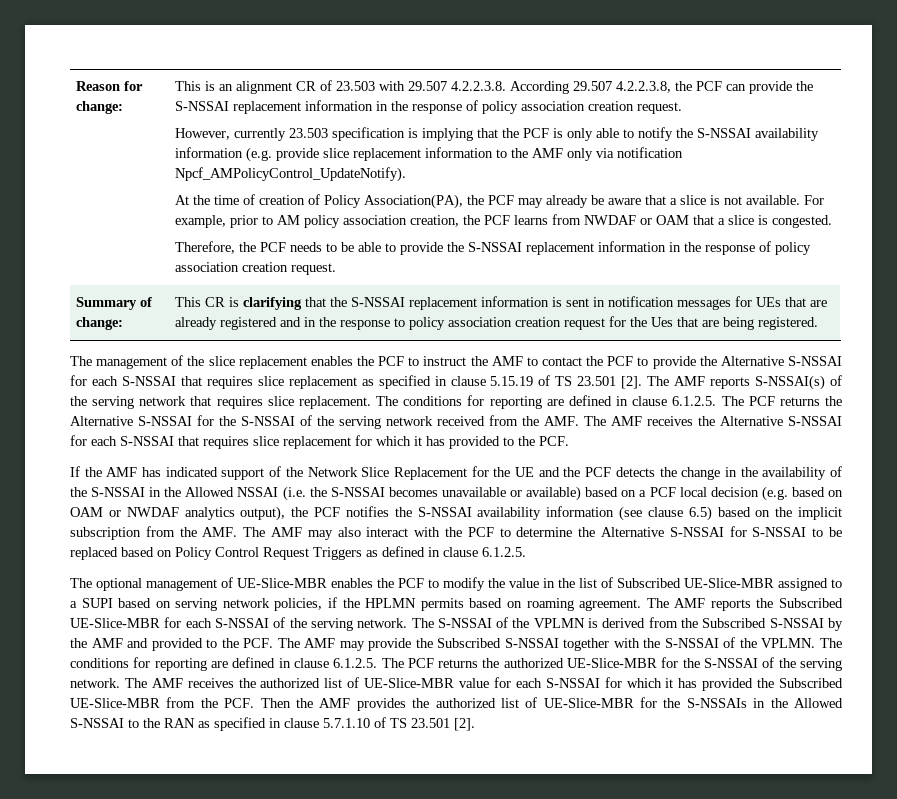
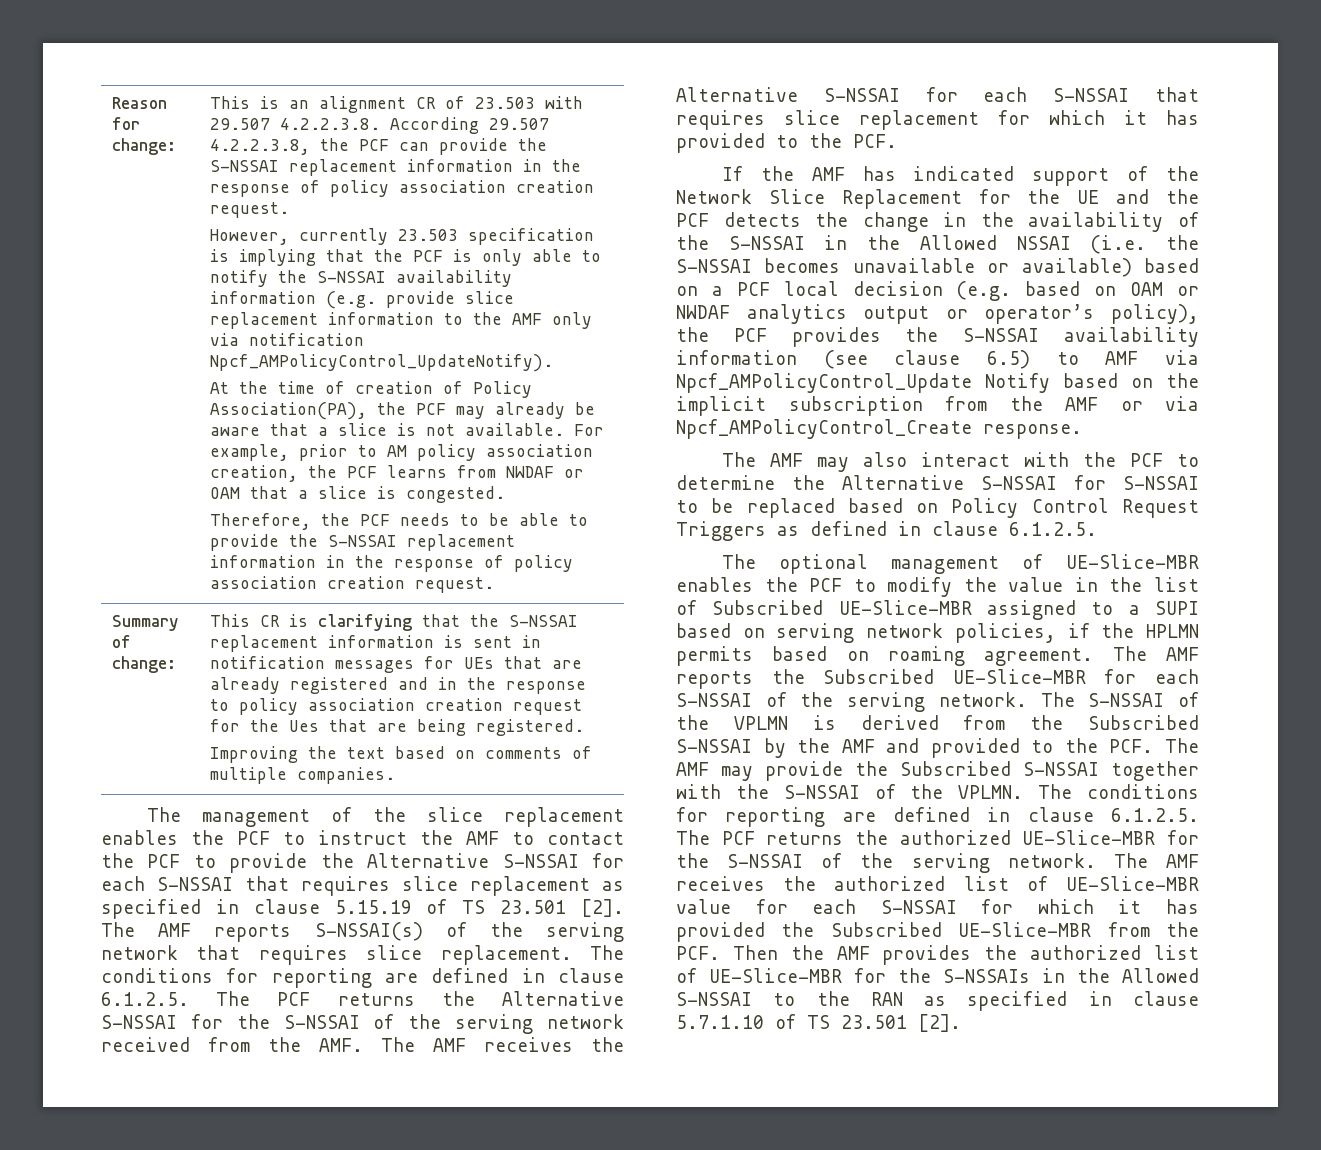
(819, 323) none -> [210,746,593,763] [210,767,396,784] // Improving the text based on comments of multiple companies.
[240,506,389,521] output), the PCF notifies -> [863,304,1199,324] [676,327,881,347] output or operator’s policy), the PCF provides
(712, 513) none -> [1056,350,1199,365] [676,373,1050,393] to AMF via Npcf_AMPolicyControl_Update Notify
[202,527,238,537] AMF. -> [1065,396,1199,411] [676,419,1082,439] AMF or via Npcf_AMPolicyControl_Create response. //

